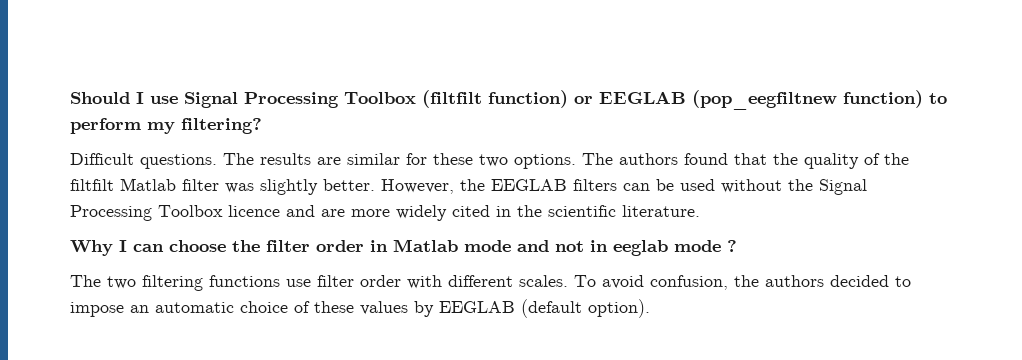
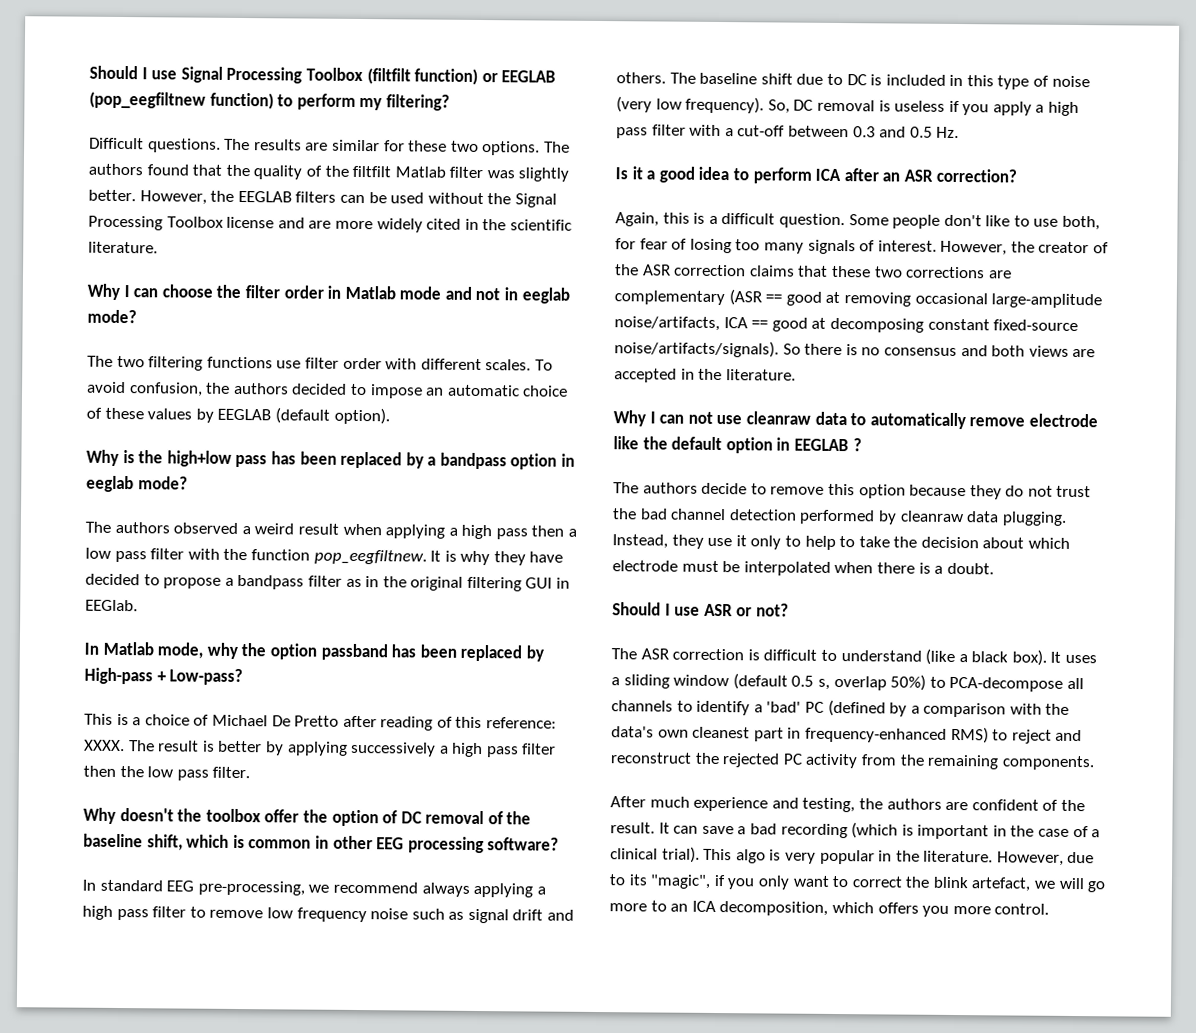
[228,205,280,217] licence -> [226,216,275,229] license
[674,240,737,252] mode ? -> [87,309,137,324] mode?
(650, 308) none -> [86,449,576,470] [86,475,188,493] [85,521,578,540] [85,547,564,566] [85,573,571,592] [85,599,138,612] [84,641,544,662] [84,667,244,686] [84,713,558,731] [84,739,557,758] [83,765,251,781] [83,807,532,827] [83,833,560,854] [82,879,546,898] [82,905,575,924] [616,72,1090,90] [616,96,1080,117] [616,124,960,139] [615,166,1018,184] [615,212,1101,231] [615,238,1110,256] [615,264,1012,279] [614,289,1103,309] [614,316,1079,333] [614,340,1096,358] [614,368,796,383] [613,410,1098,430] [613,436,862,454] [613,482,1092,500] [612,508,1067,526] [612,534,1071,550] [612,560,994,576] [612,602,789,617] [611,648,1098,666] [611,673,1084,692] [611,699,1070,718] [611,726,1083,744] [610,752,1095,771] [610,796,1085,813] [610,822,1101,840] [610,846,1095,866] [609,874,1106,893] [609,900,1050,917] // Why is the high+low pass has been replaced by a bandpass option in eeglab mode? // The authors observed a weird result when applying a high pass then a low pass filter with the function pop_eegfiltnew. It is why they have decided to propose a bandpass filter as in the original filtering GUI in EEGlab. // In Matlab mode, why the option passband has been replaced by High-pass + Low-pass? // This is a choice of Michael De Pretto after reading of this reference: XXXX. The result is better by applying successively a high pass filter then the low pass filter. // Why doesn't the toolbox offer the option of DC removal of the baseline shift, which is common in other EEG processing software? // In standard EEG pre-processing, we recommend always applying a high pass filter to remove low frequency noise such as signal drift and others. The baseline shift due to DC is included in this type of noise (very low frequency). So, DC removal is useless if you apply a high pass filter with a cut-off between 0.3 and 0.5 Hz. // Is it a good idea to perform ICA after an ASR correction? // Again, this is a difficult question. Some people don't like to use both, for fear of losing too many signals of interest. However, the creator of the ASR correction claims that these two corrections are complementary (ASR == good at removing occasional large-amplitude noise/artifacts, ICA == good at decomposing constant fixed-source noise/artifacts/signals). So there is no consensus and both views are accepted in the literature. // Why I can not use cleanraw data to automatically remove electrode like the default option in EEGLAB ? // The authors decide to remove this option because they do not trust the bad channel detection performed by cleanraw data plugging. Instead, they use it only to help to take the decision about which electrode must be interpolated when there is a doubt. // Should I use ASR or not? // The ASR correction is difficult to understand (like a black box). It uses a sliding window (default 0.5 s, overlap 50%) to PCA-decompose all channels to identify a 'bad' PC (defined by a comparison with the data's own cleanest part in frequency-enhanced RMS) to reject and reconstruct the rejected PC activity from the remaining components. // After much experience and testing, the authors are confident of the result. It can save a bad recording (which is important in the case of a clinical trial). This algo is very popular in the literature. However, due to its "magic", if you only want to correct the blink artefact, we will go more to an ICA decomposition, which offers you more control.

